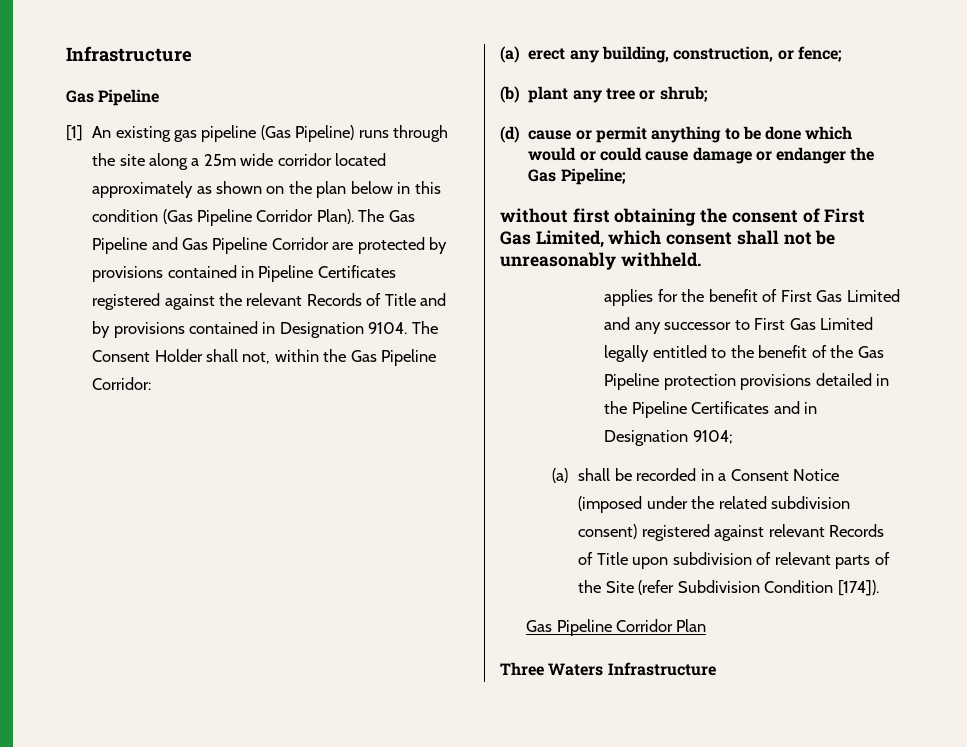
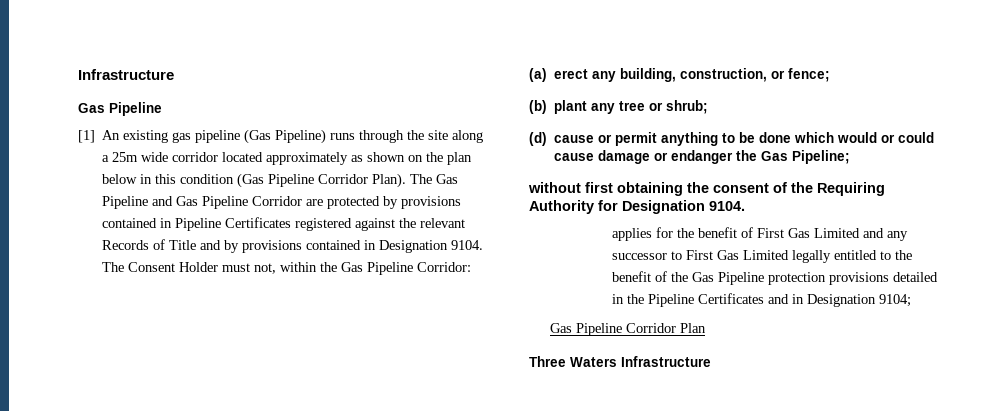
[206,349,239,362] shall -> [222,263,251,272] must
[824,208,866,223] [500,230,836,248] [500,252,701,270] First Gas Limited, which consent shall not be unreasonably withheld. -> [791,182,885,196] [529,200,745,214] the Requiring Authority for Designation 9104.
[552,468,840,483] [578,496,851,513] [578,524,885,541] [578,552,890,569] [578,580,879,596] // (a) shall be recorded in a Consent Notice (imposed under the related subdivision consent) registered against relevant Records of Title upon subdivision of relevant parts of the Site (refer Subdivision Condition [174]). -> (911, 300) none

